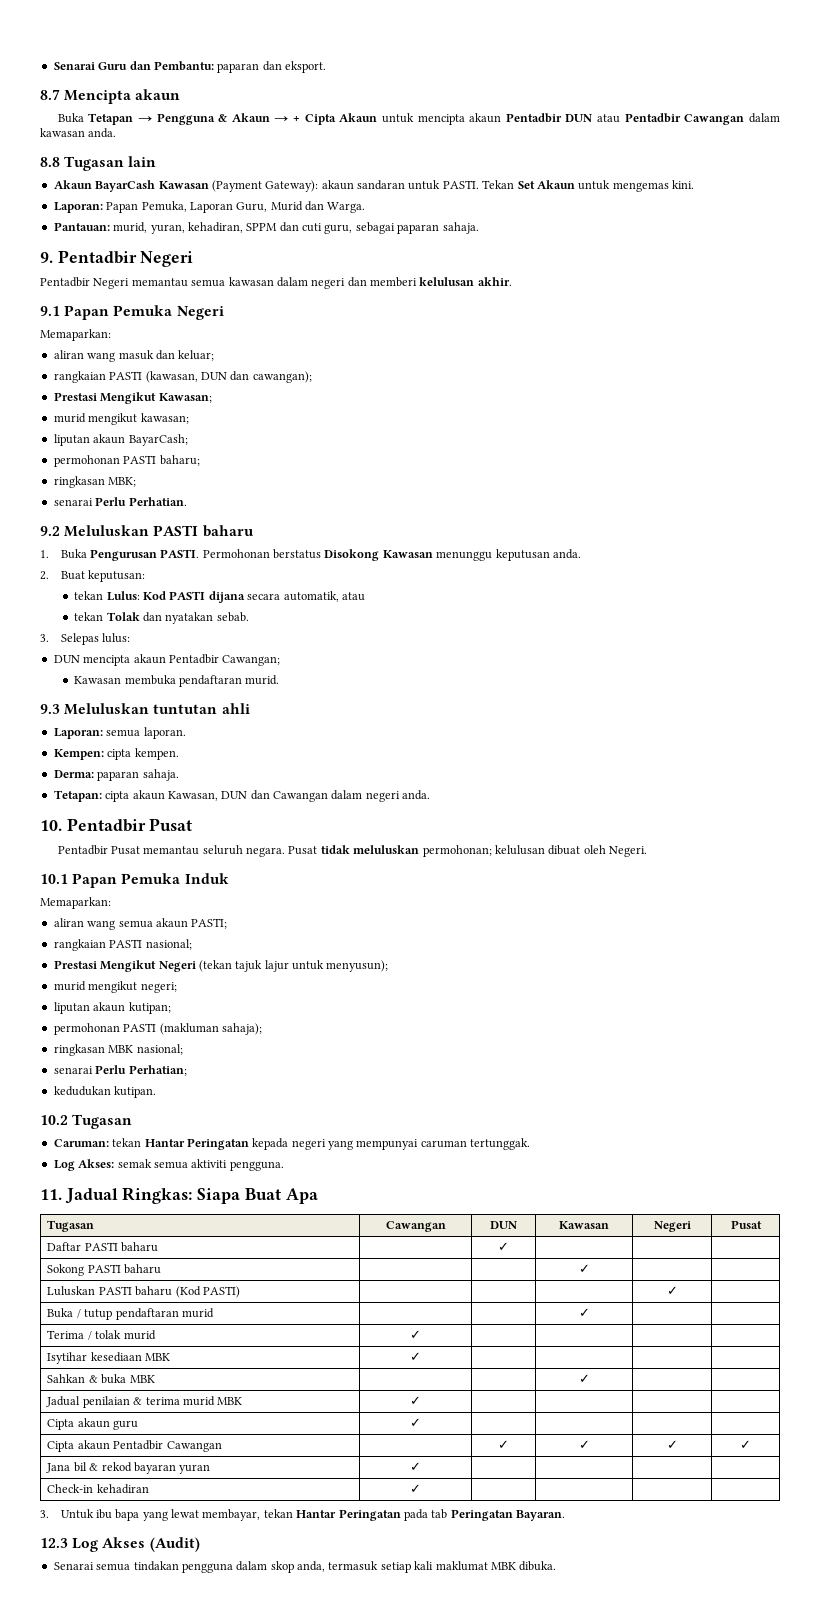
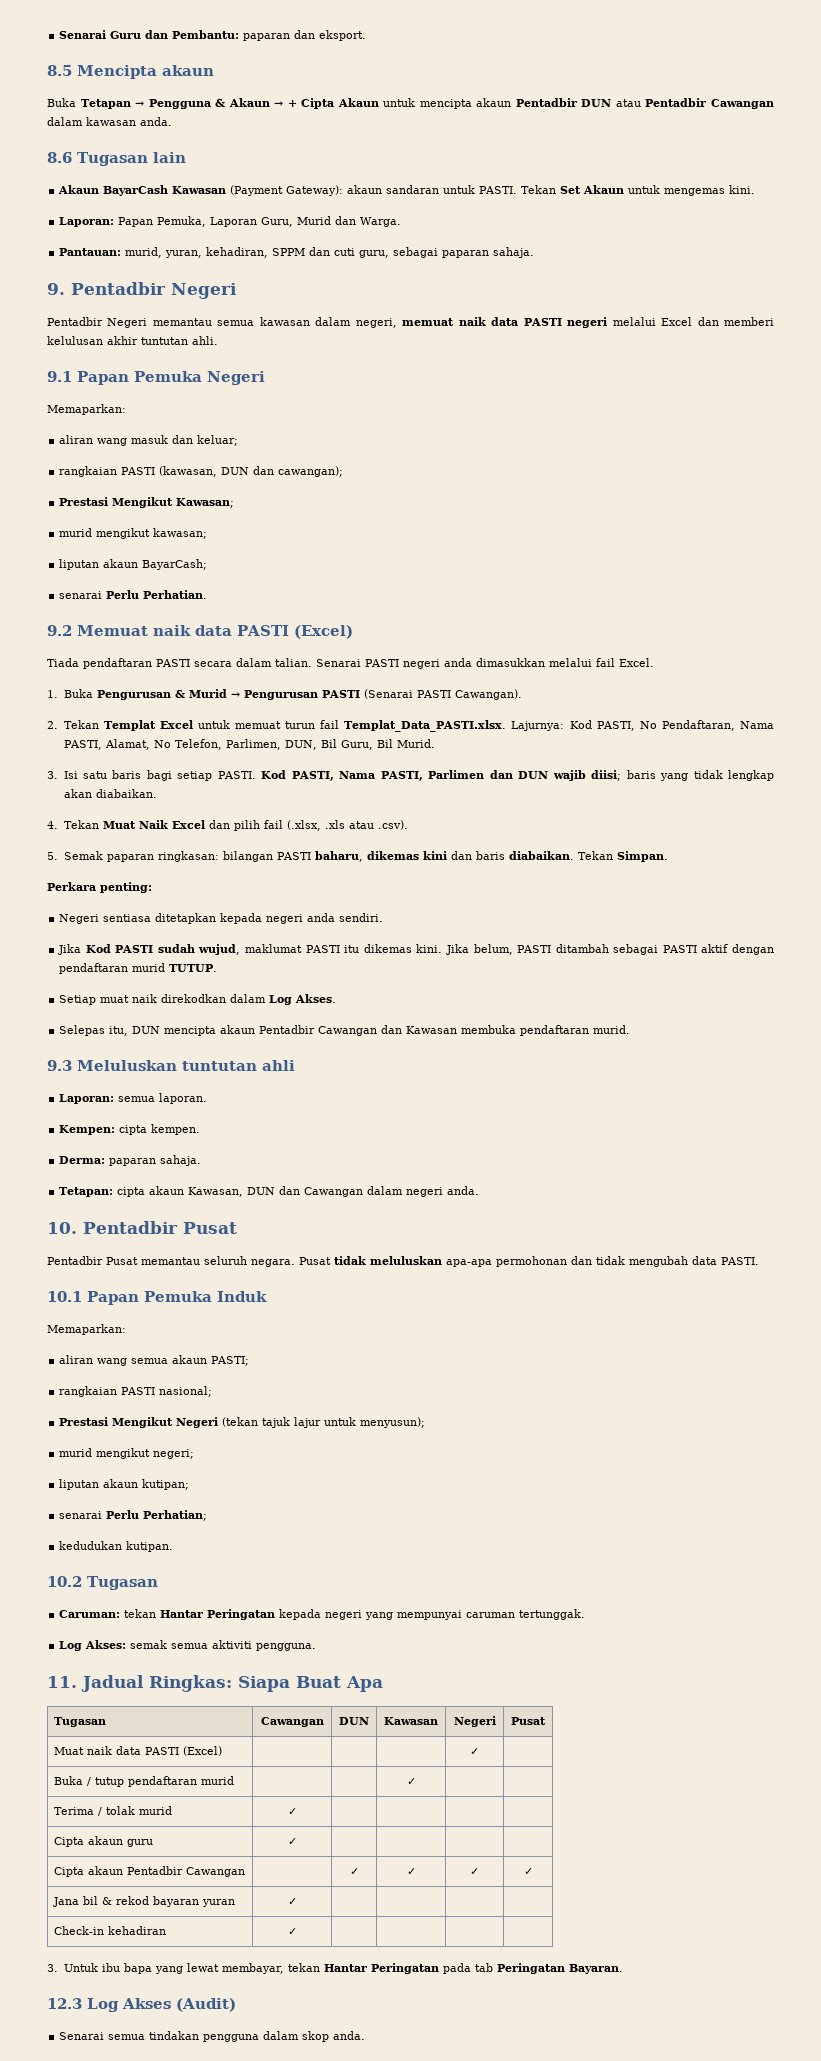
[40,89,60,100] 8.7 -> [47,65,72,76] 8.5
[40,157,60,167] 8.8 -> [47,152,72,163] 8.6
[311,277,512,289] negeri dan memberi kelulusan akhir. -> [355,317,774,328] [47,336,218,345] negeri, memuat naik data PASTI negeri melalui Excel dan memberi kelulusan akhir tuntutan ahli.
[53,455,200,467] [53,476,137,488] // permohonan PASTI baharu; // ringkasan MBK; -> (208, 564) none
[64,525,253,537] [40,549,581,561] [40,570,145,582] [74,591,365,603] [74,612,249,624] [40,633,130,645] Meluluskan PASTI baharu // 1. Buka Pengurusan PASTI. Permohonan berstatus Disokong Kawasan menunggu keputusan anda. // 2. Buat keputusan: // tekan Lulus: Kod PASTI dijana secara automatik, atau // tekan Tolak dan nyatakan sebab. // 3. Selepas lulus: // -> [77,625,353,639] [47,658,654,669] [47,689,522,700] [47,720,774,732] [63,739,435,750] [47,770,774,781] [63,789,157,798] [47,820,408,831] [47,851,668,862] [47,882,152,893] [59,913,384,924] [58,944,774,955] [59,963,218,974] [59,994,337,1005] [59,1025,129,1036] Memuat naik data PASTI (Excel) // Tiada pendaftaran PASTI secara dalam talian. Senarai PASTI negeri anda dimasukkan melalui fail Excel. // 1. Buka Pengurusan & Murid → Pengurusan PASTI (Senarai PASTI Cawangan). // 2. Tekan Templat Excel untuk memuat turun fail Templat_Data_PASTI.xlsx. Lajurnya: Kod PASTI, No Pendaftaran, Nama PASTI, Alamat, No Telefon, Parlimen, DUN, Bil Guru, Bil Murid. // 3. Isi satu baris bagi setiap PASTI. Kod PASTI, Nama PASTI, Parlimen dan DUN wajib diisi; baris yang tidak lengkap akan diabaikan. // 4. Tekan Muat Naik Excel dan pilih fail (.xlsx, .xls atau .csv). // 5. Semak paparan ringkasan: bilangan PASTI baharu, dikemas kini dan baris diabaikan. Tekan Simpan. // Perkara penting: // Negeri sentiasa ditetapkan kepada negeri anda sendiri. // Jika Kod PASTI sudah wujud, maklumat PASTI itu dikemas kini. Jika belum, PASTI ditambah sebagai PASTI aktif dengan pendaftaran murid TUTUP. // Setiap muat naik direkodkan dalam Log Akses. // Selepas itu,
[222,655,281,666] Cawangan; // -> [318,1025,403,1036] Cawangan dan
[422,845,648,857] permohonan; kelulusan dibuat oleh Negeri. -> [446,1256,759,1267] apa-apa permohonan dan tidak mengubah data PASTI.
[53,1023,262,1035] [53,1044,183,1056] // permohonan PASTI (makluman sahaja); // ringkasan MBK nasional; -> (190, 1484) none
[47,1242,159,1252] [498,1242,509,1251] [47,1264,162,1276] [578,1264,590,1273] [47,1286,240,1298] Daftar PASTI baharu | | ✓ | | | // Sokong PASTI baharu | | | ✓ | | // Luluskan PASTI baharu (Kod PASTI) -> [54,1746,223,1756] Muat naik data PASTI (Excel)
[47,1352,171,1364] [410,1352,421,1361] [47,1374,155,1384] [578,1374,590,1383] [46,1396,243,1408] [410,1396,421,1405] // Isytihar kesediaan MBK | ✓ | | | | // Sahkan & buka MBK | | | ✓ | | // Jadual penilaian & terima murid MBK | ✓ | | | | -> (297, 1811) none
[297,1561,557,1573] anda, termasuk setiap kali maklumat MBK dibuka. -> [333,2031,366,2040] anda.

